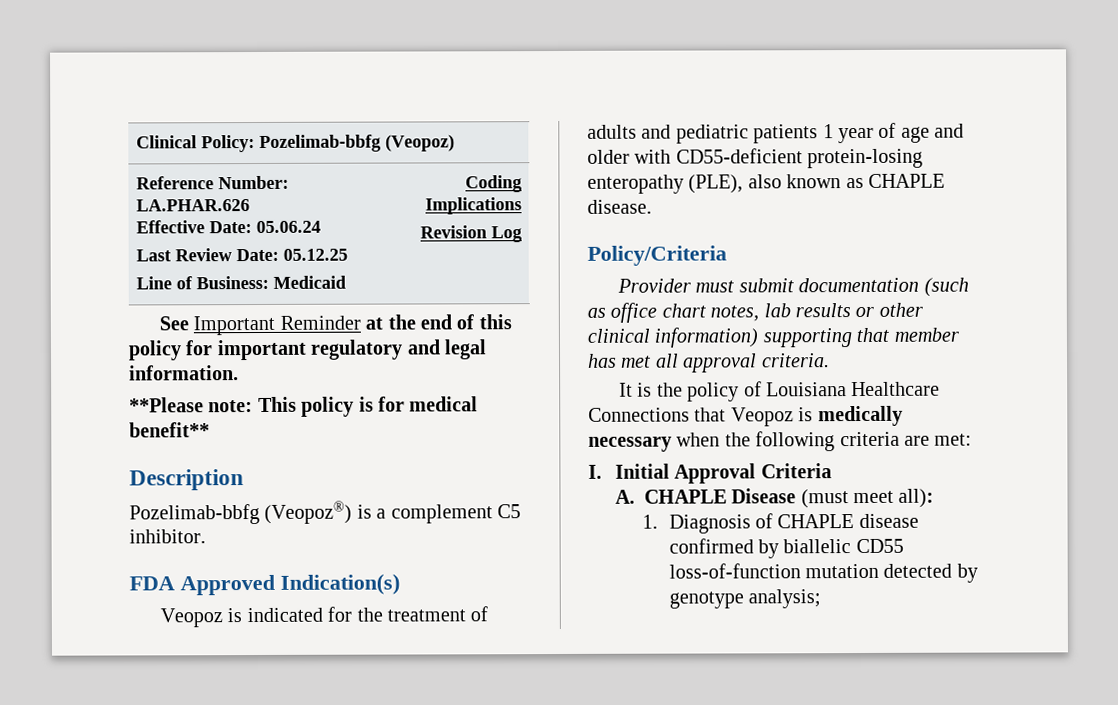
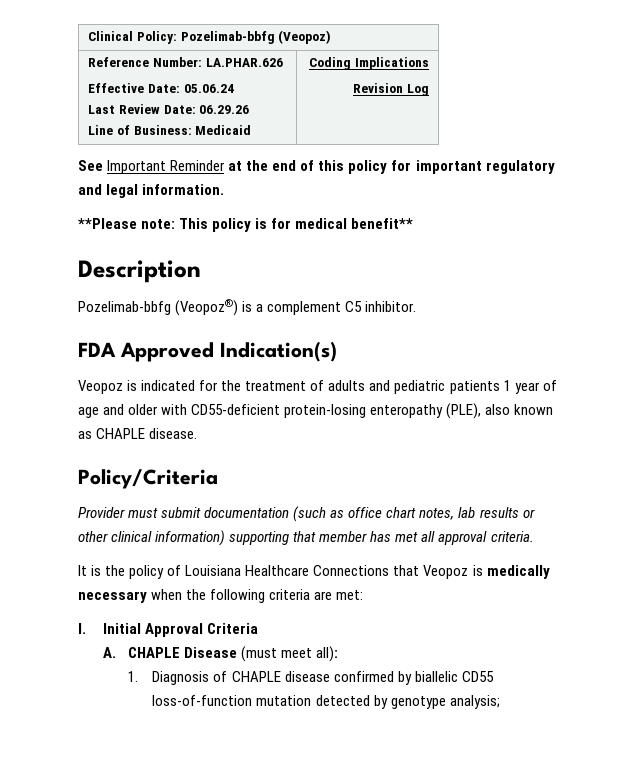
[283,248,349,261] 05.12.25 -> [199,105,250,114] 06.29.26

